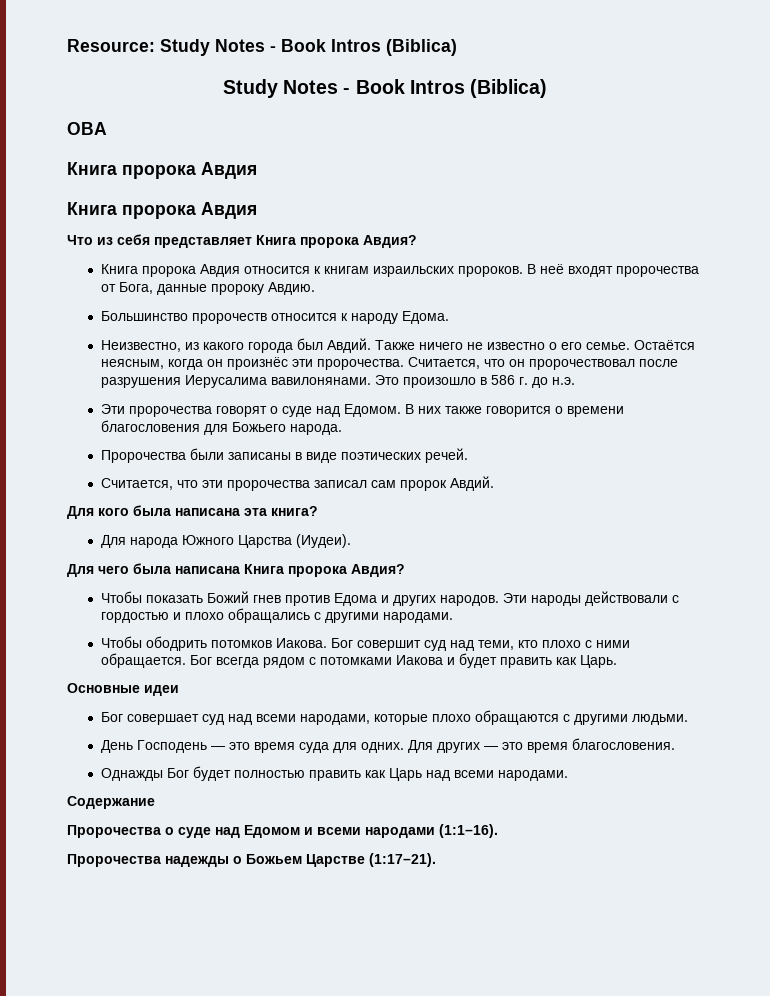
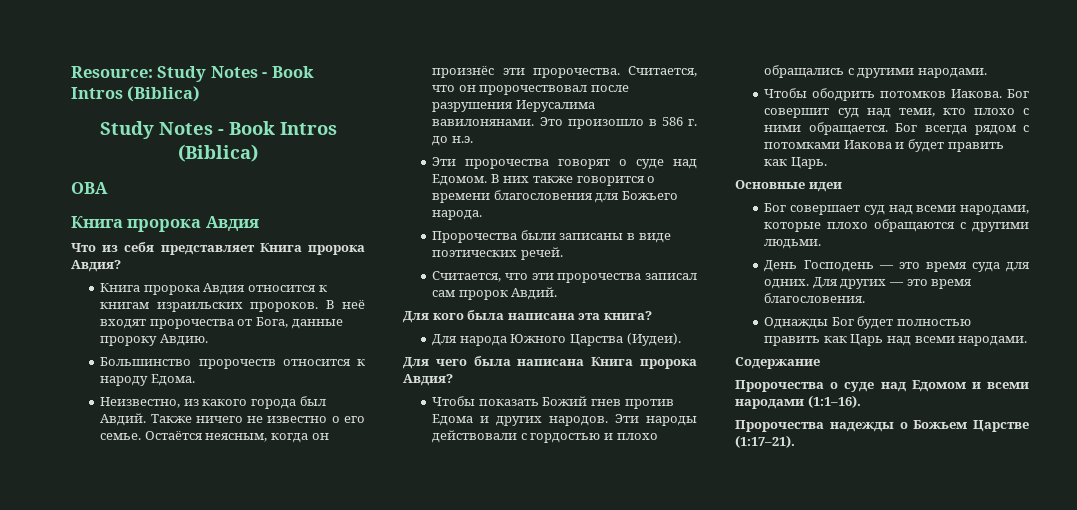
[67,202,257,219] // Книга пророка Авдия -> (259, 223) none

